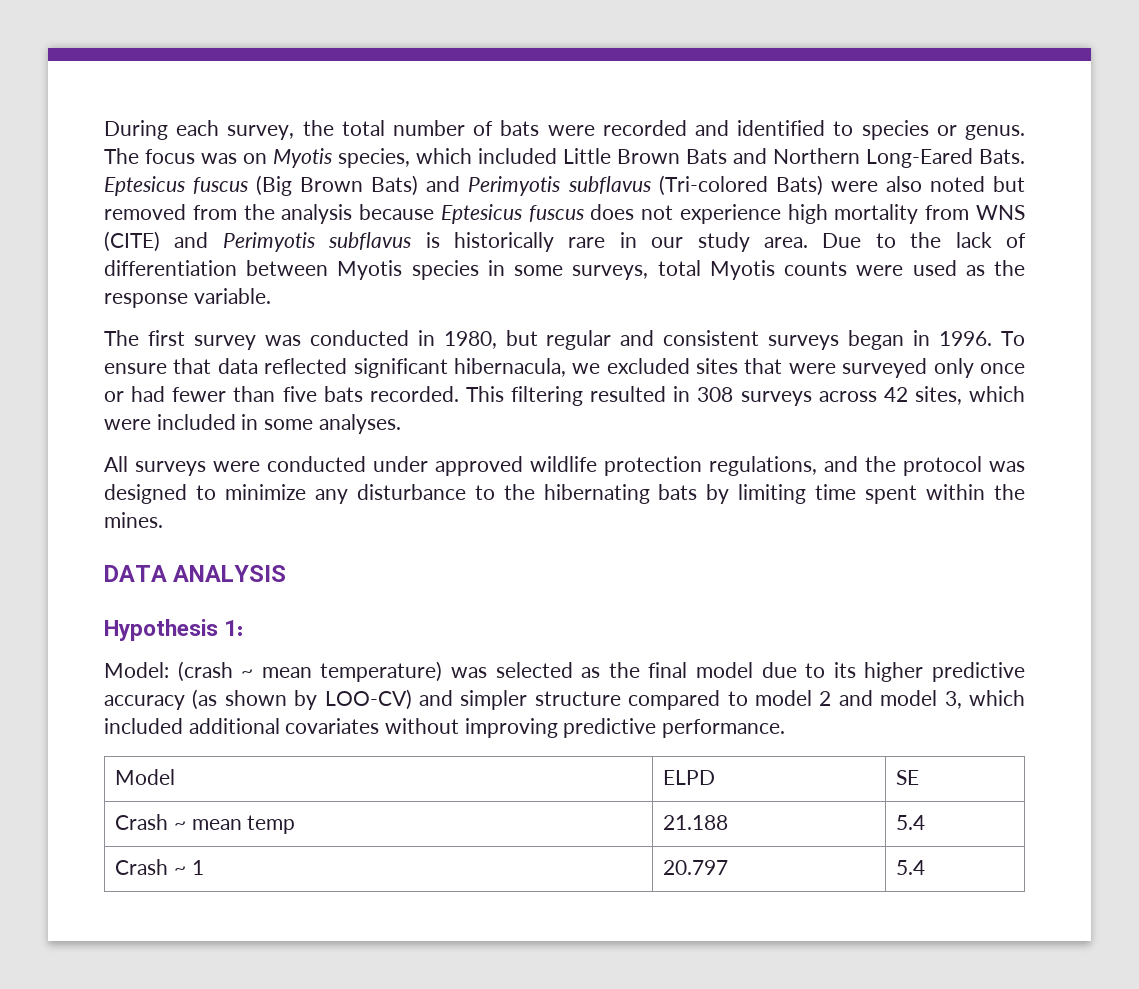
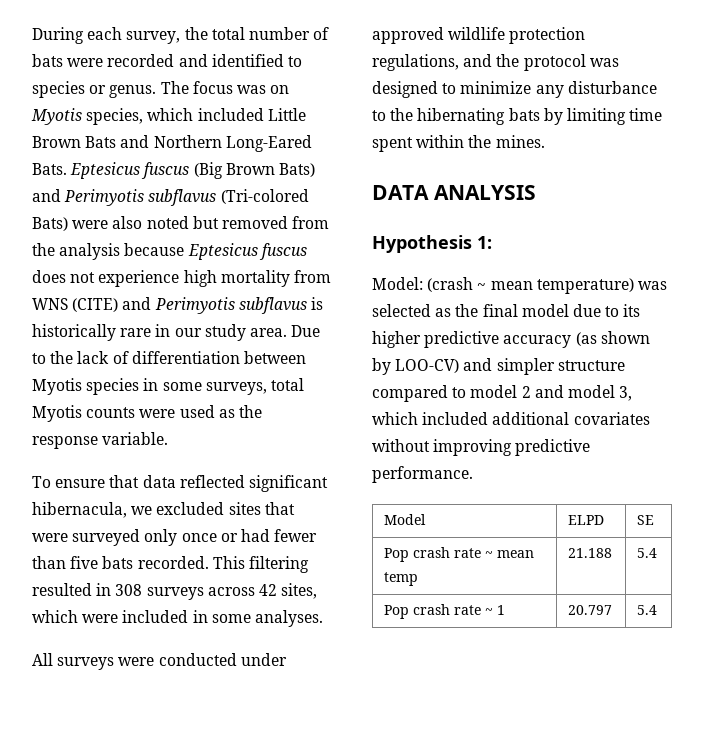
[104,330,993,350] The first survey was conducted in 1980, but regular and consistent surveys began in 1996. -> (169, 438) none
[115,814,169,830] Crash -> [384,547,482,562] Pop crash rate
[115,859,169,875] Crash -> [384,604,482,619] Pop crash rate

